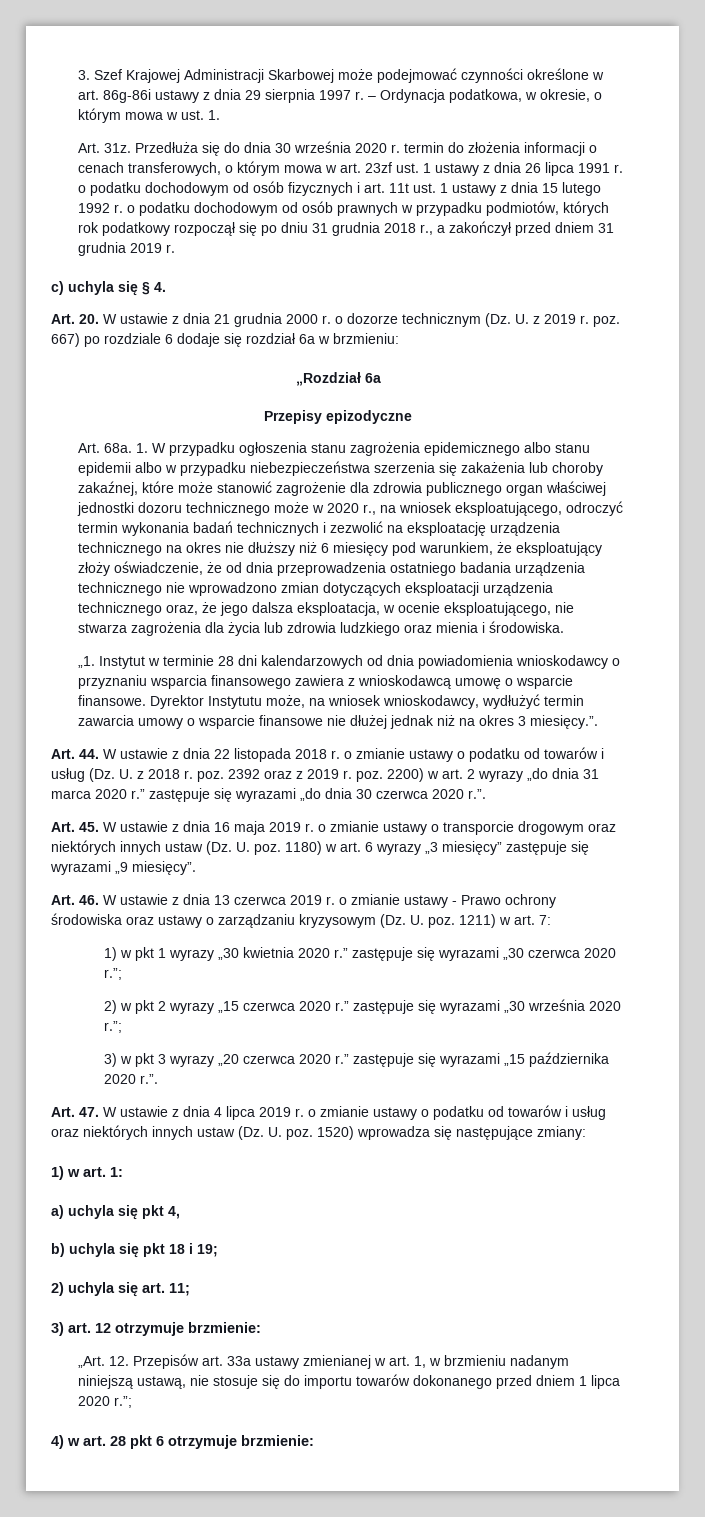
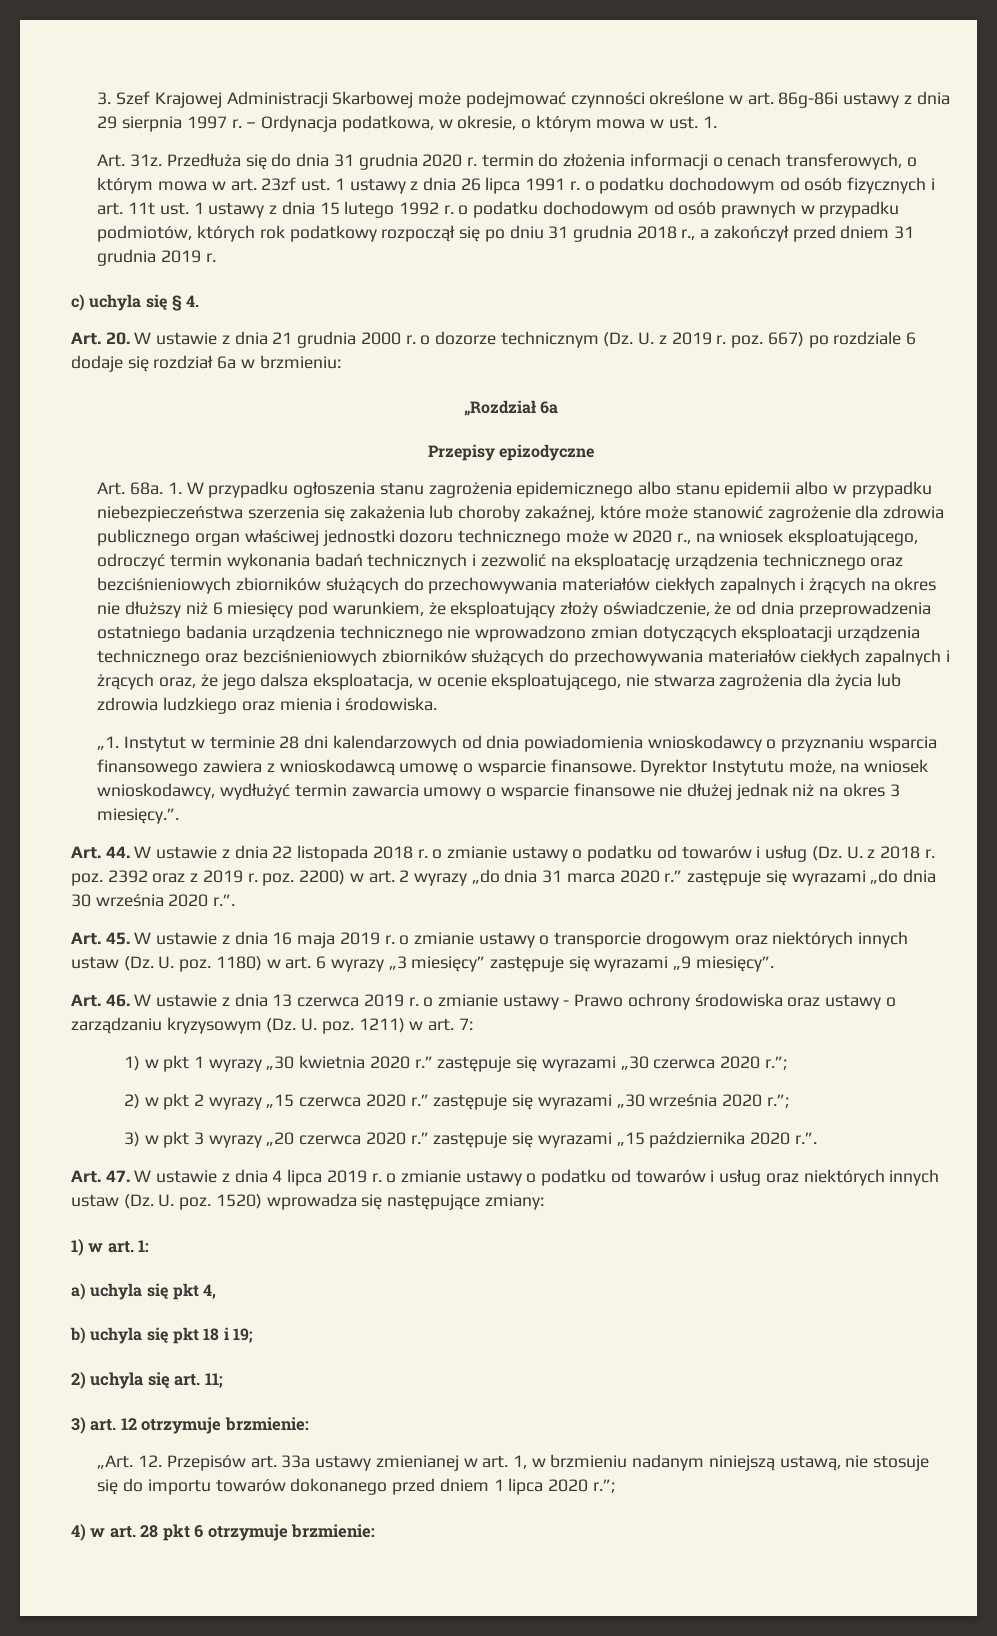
[274,141,351,153] 30 września -> [333,153,418,170] 31 grudnia
(162, 549) none -> [870,557,904,567] [97,577,866,594] oraz bezciśnieniowych zbiorników służących do przechowywania materiałów ciekłych zapalnych i żrących
(162, 609) none -> [205,649,950,666] [97,673,155,690] oraz bezciśnieniowych zbiorników służących do przechowywania materiałów ciekłych zapalnych i żrących
[376,790,428,799] czerwca -> [95,894,164,907] września

